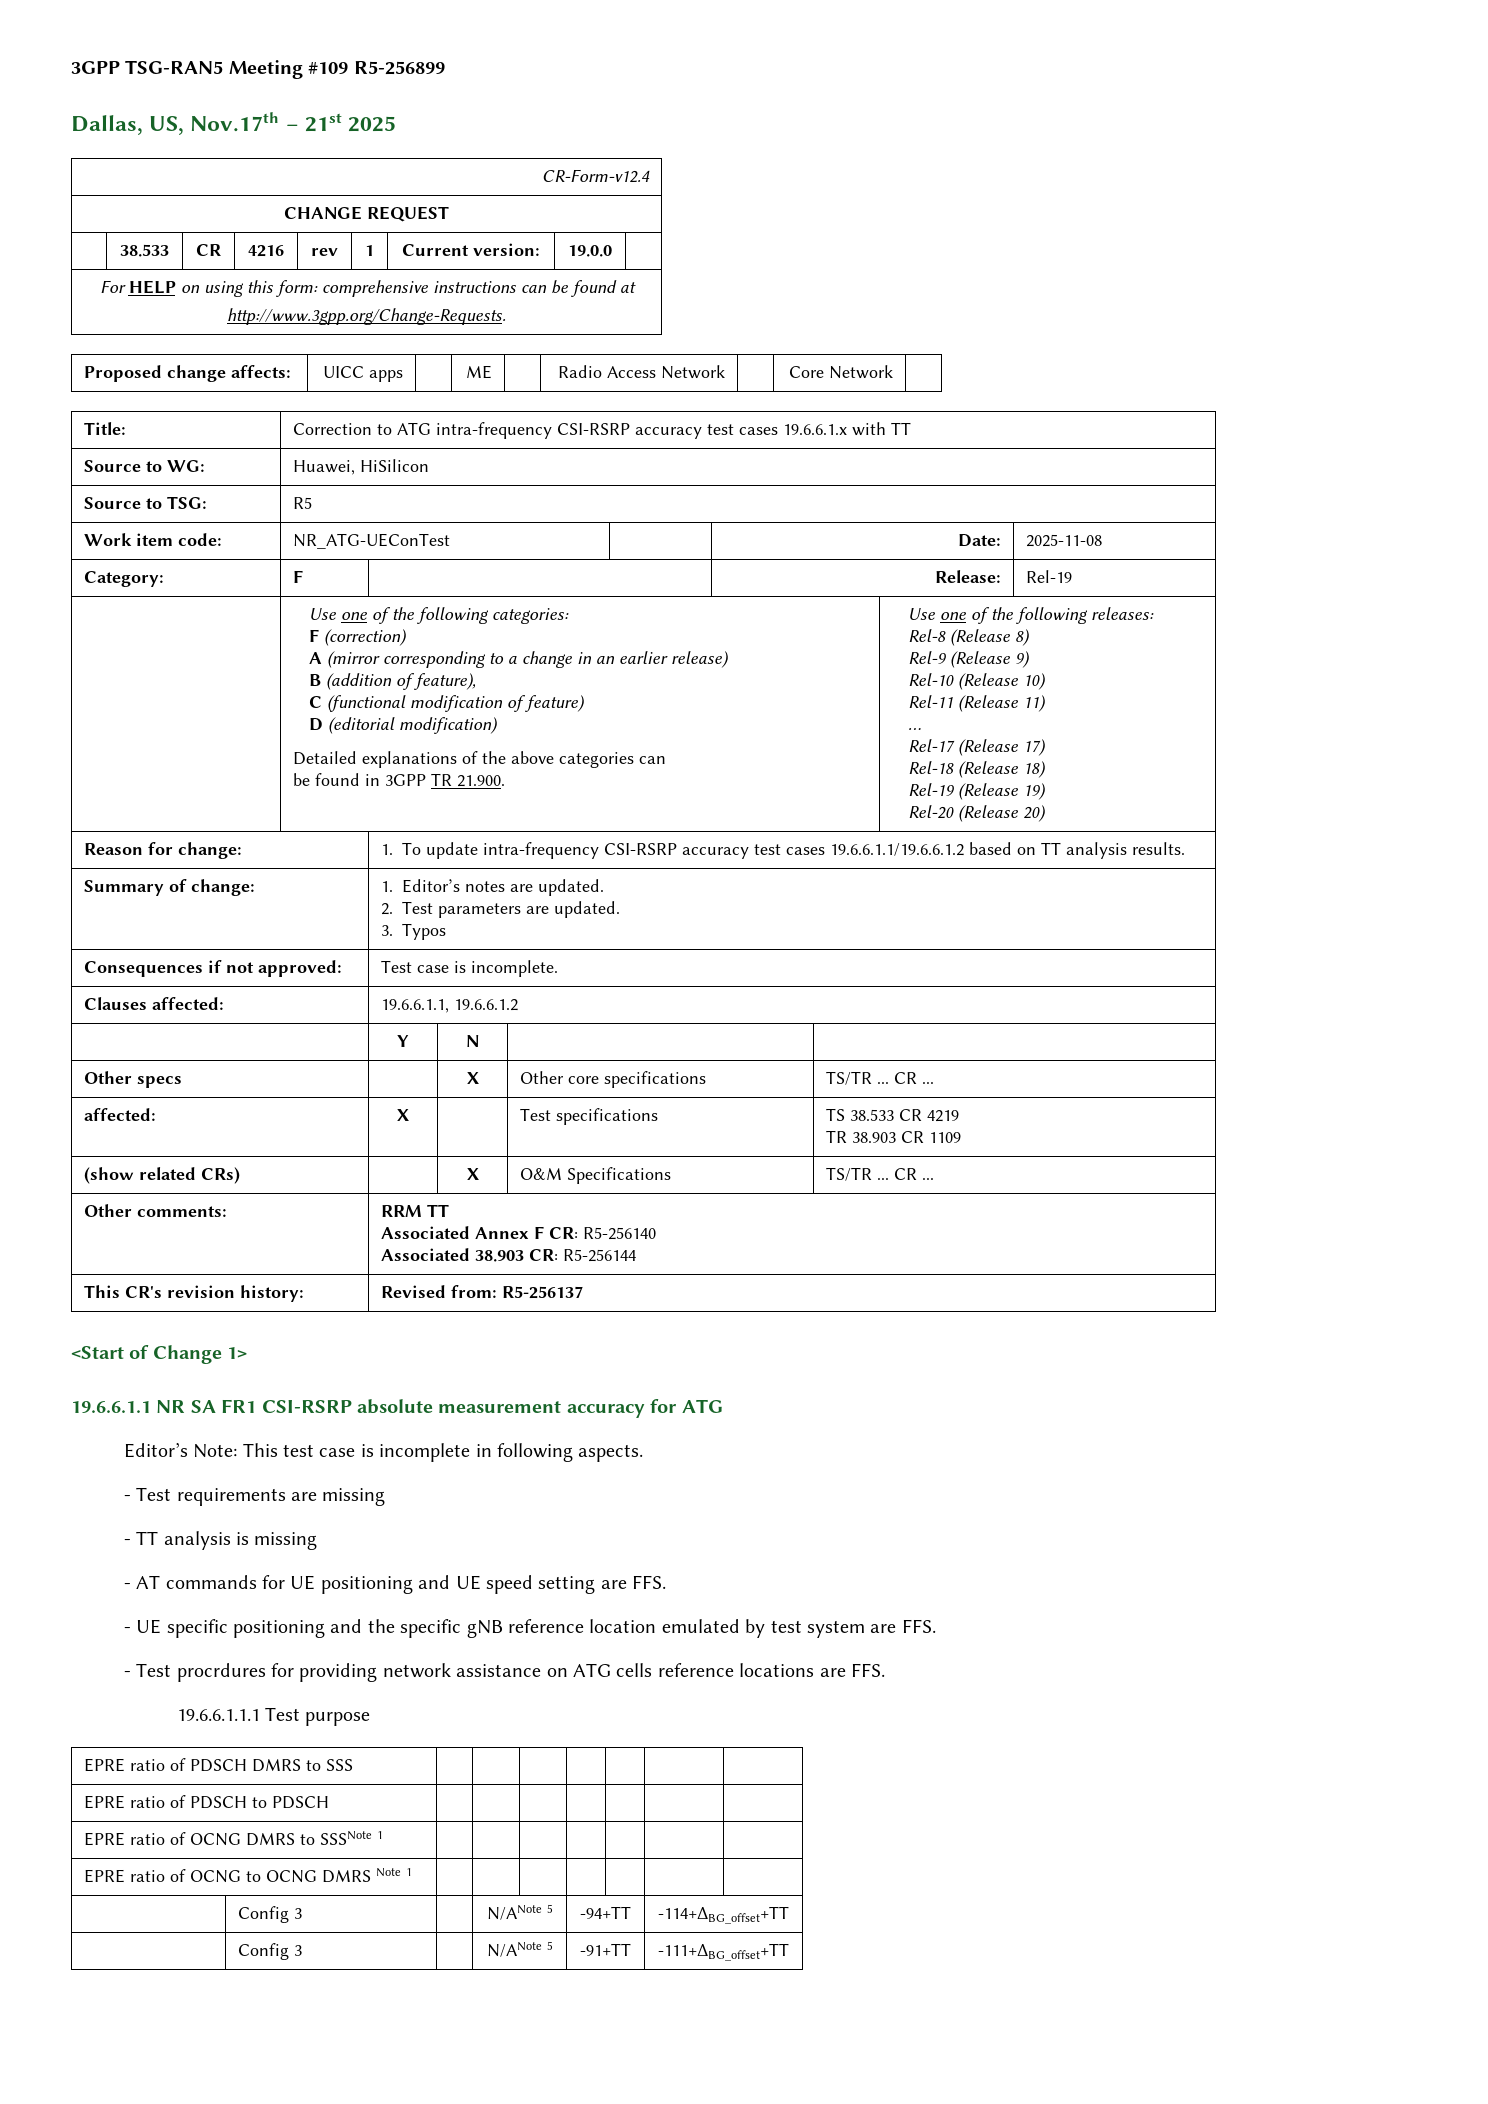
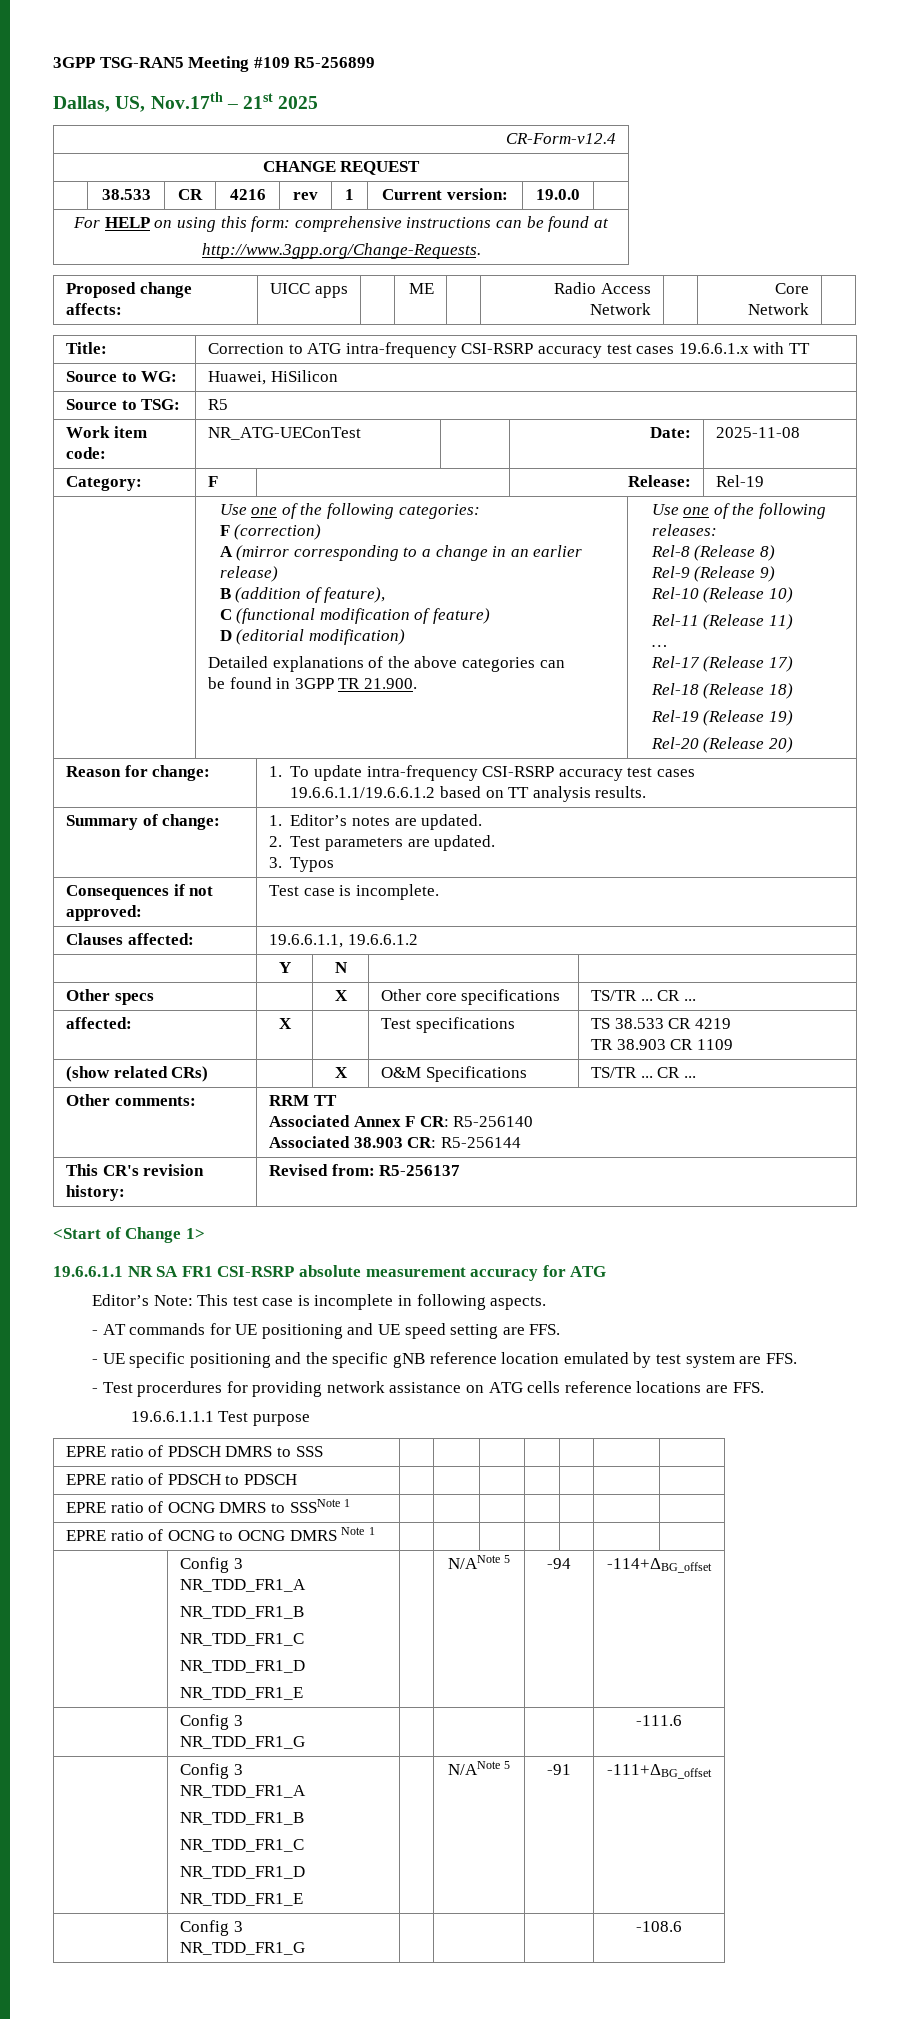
[123,1487,386,1506] [123,1531,318,1550] // - Test requirements are missing // - TT analysis is missing -> (547, 1303) none
[176,1663,266,1682] procrdures -> [137,1381,223,1397] procerdures
[486,1904,553,1920] [580,1906,631,1919] [658,1906,789,1924] [237,1943,302,1960] [486,1941,553,1957] [580,1943,631,1956] [658,1943,789,1961] | | N/ANote 5 | -94+TT | -114+ΔBG_offset+TT // | Config 3 | | N/ANote 5 | -91+TT | -111+ΔBG_offset+TT -> [179,1579,306,1592] [179,1606,304,1619] [179,1633,304,1646] [179,1660,305,1673] [179,1687,303,1700] [447,1555,511,1569] [547,1558,571,1569] [607,1558,712,1573] [179,1714,243,1730] [179,1736,305,1749] [636,1715,682,1726] [179,1763,243,1779] [179,1785,306,1798] [179,1812,304,1825] [179,1839,304,1852] [179,1866,305,1879] [179,1893,303,1906] [447,1761,511,1775] [547,1764,571,1775] [607,1764,712,1779] [179,1920,243,1936] [179,1942,305,1955] [636,1921,682,1932] // NR_TDD_FR1_A // NR_TDD_FR1_B // NR_TDD_FR1_C // NR_TDD_FR1_D // NR_TDD_FR1_E | | N/ANote 5 | -94 | -114+ΔBG_offset // | Config 3 // NR_TDD_FR1_G | | | | -111.6 // | Config 3 // NR_TDD_FR1_A // NR_TDD_FR1_B // NR_TDD_FR1_C // NR_TDD_FR1_D // NR_TDD_FR1_E | | N/ANote 5 | -91 | -111+ΔBG_offset // | Config 3 // NR_TDD_FR1_G | | | | -108.6

